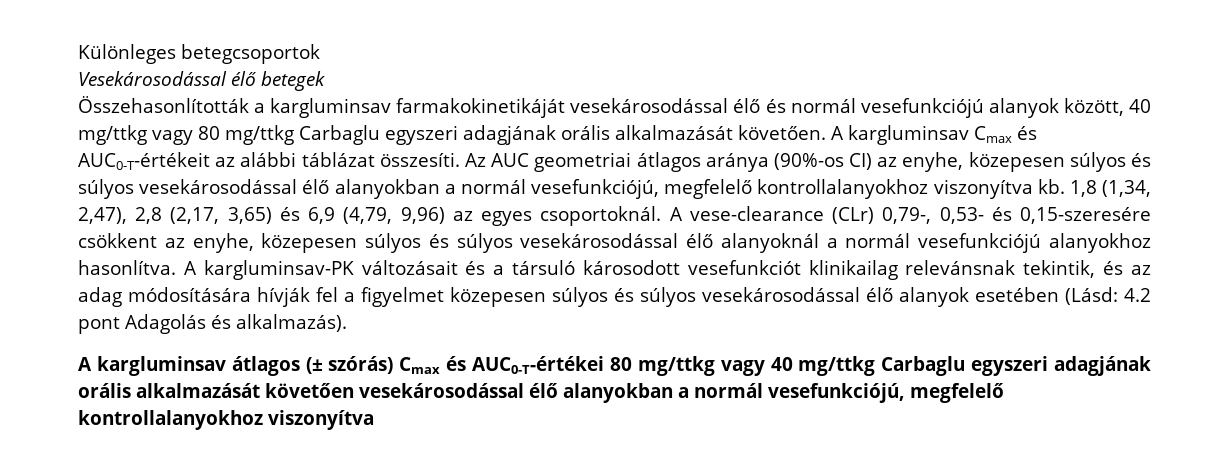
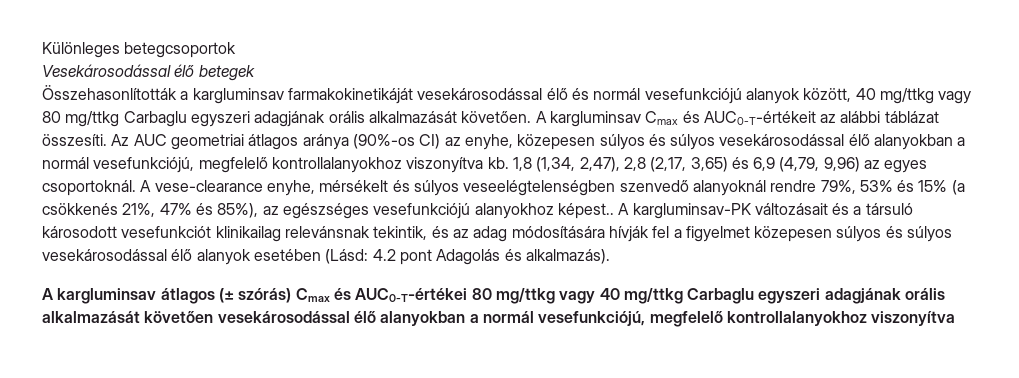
[832,207,1152,224] [78,233,911,253] (CLr) 0,79-, 0,53- és 0,15-szeresére csökkent az enyhe, közepesen súlyos és súlyos vesekárosodással élő alanyoknál a normál -> [266,180,965,196] [42,203,369,219] enyhe, mérsékelt és súlyos veseelégtelenségben szenvedő alanyoknál rendre 79%, 53% és 15% (a csökkenés 21%, 47% és 85%), az egészséges
[78,260,176,275] hasonlítva. -> [557,203,614,219] képest..

